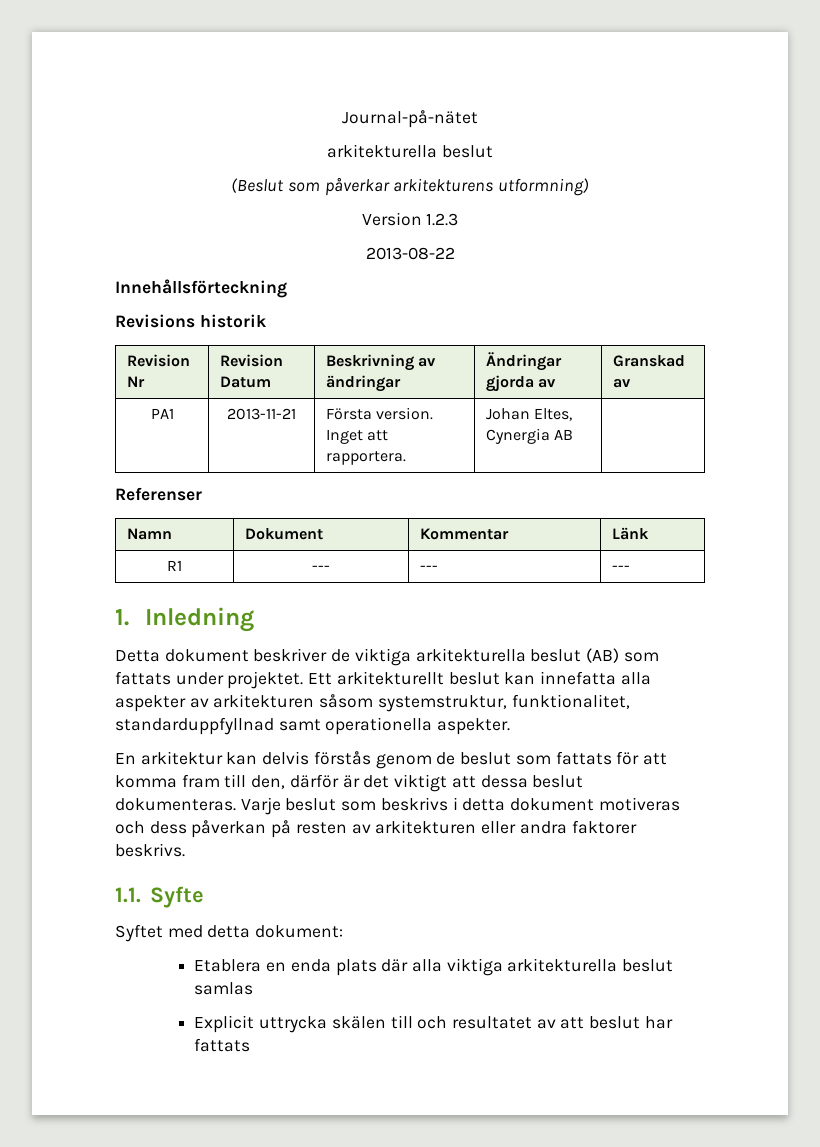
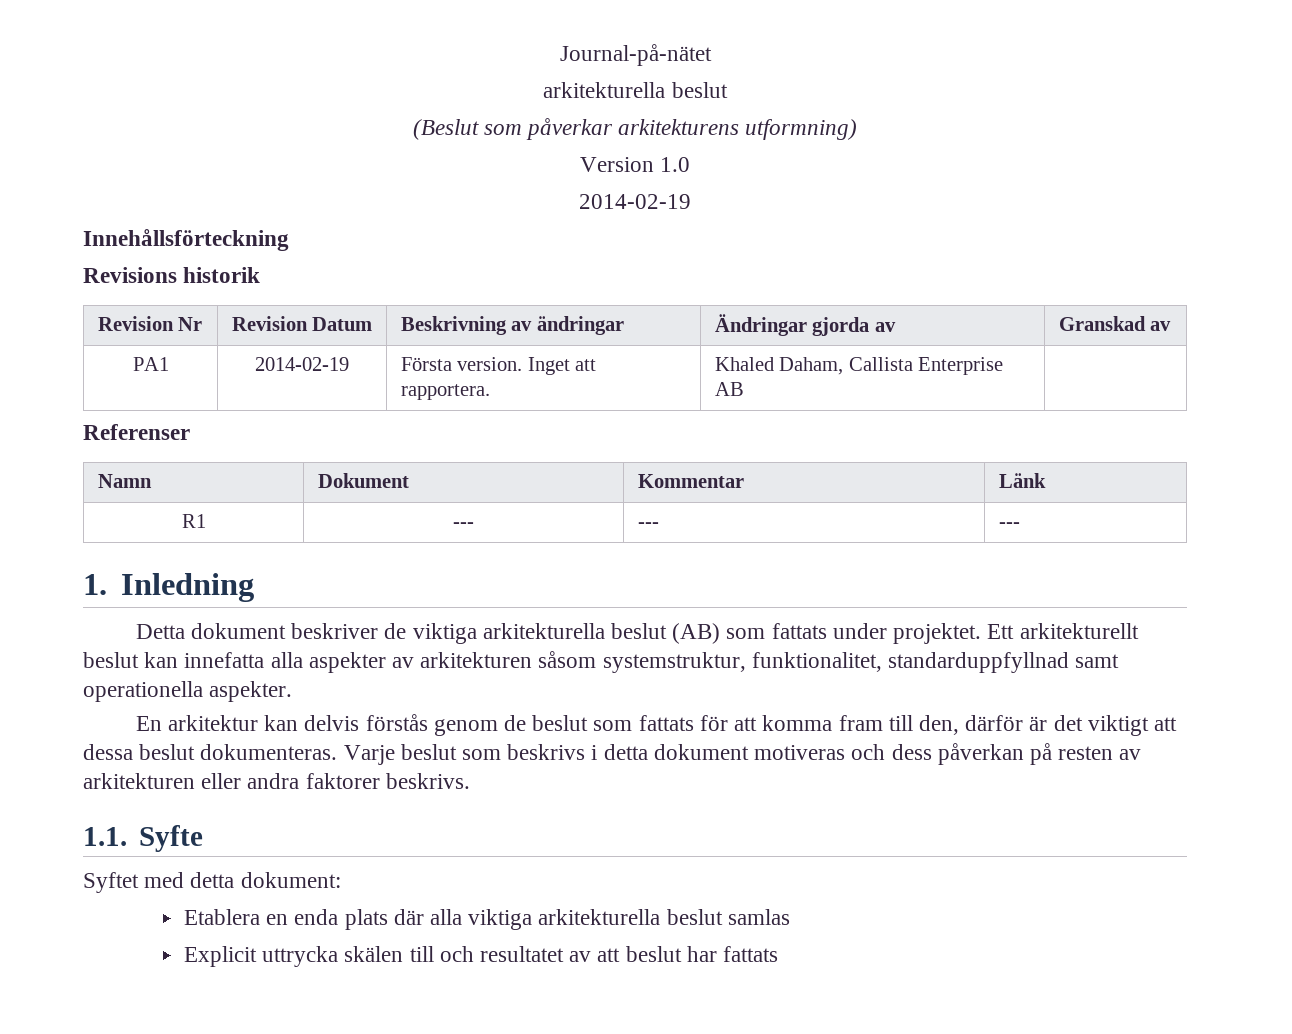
[426,213,459,226] [365,247,455,260] 1.2.3 // 2013-08-22 -> [660,157,691,172] [579,194,691,209] 1.0 // 2014-02-19
[227,408,296,420] 2013-11-21 -> [255,357,349,371] 2014-02-19
[485,408,572,421] [485,428,550,444] Johan Eltes, Cynergia -> [714,357,1004,375] Khaled Daham, Callista Enterprise

